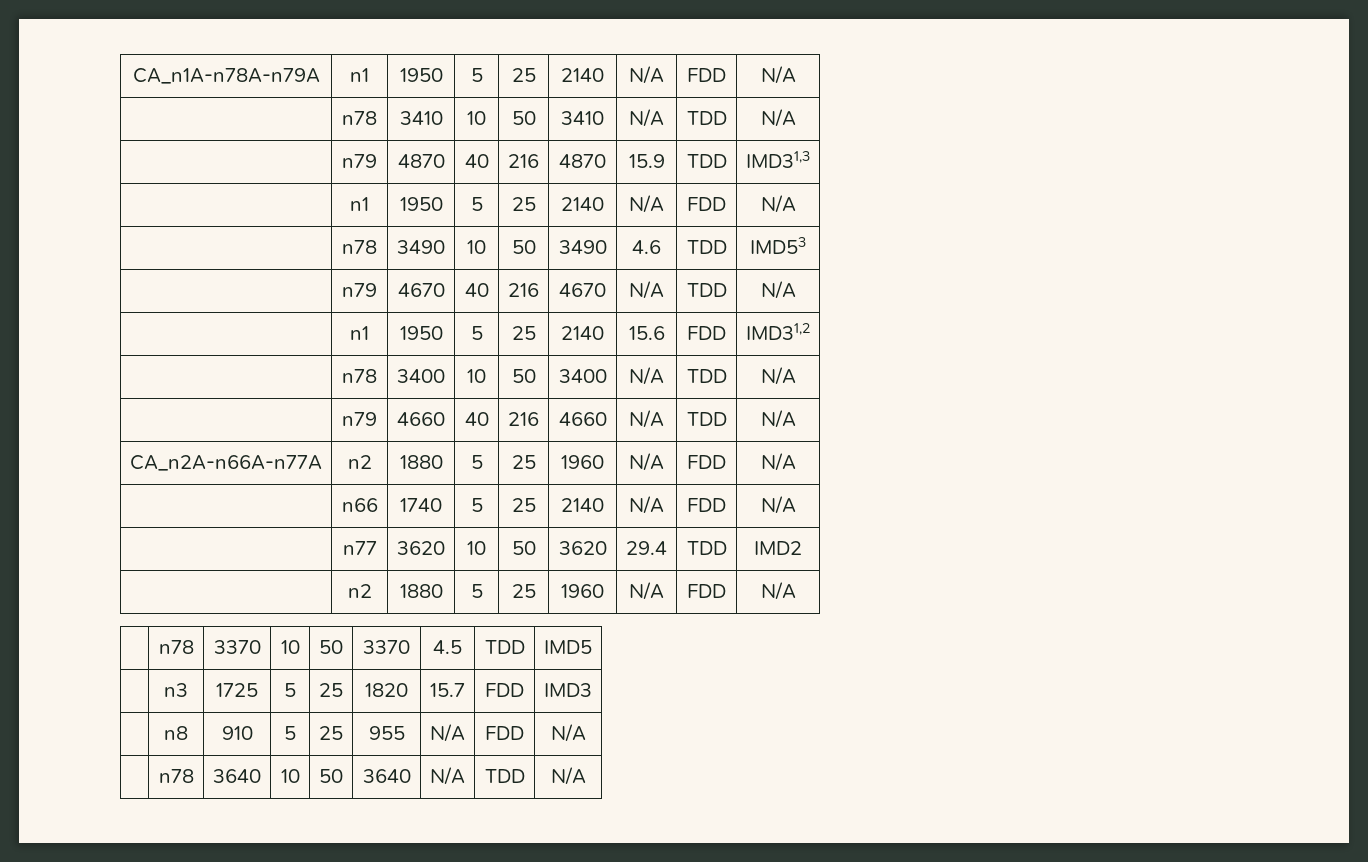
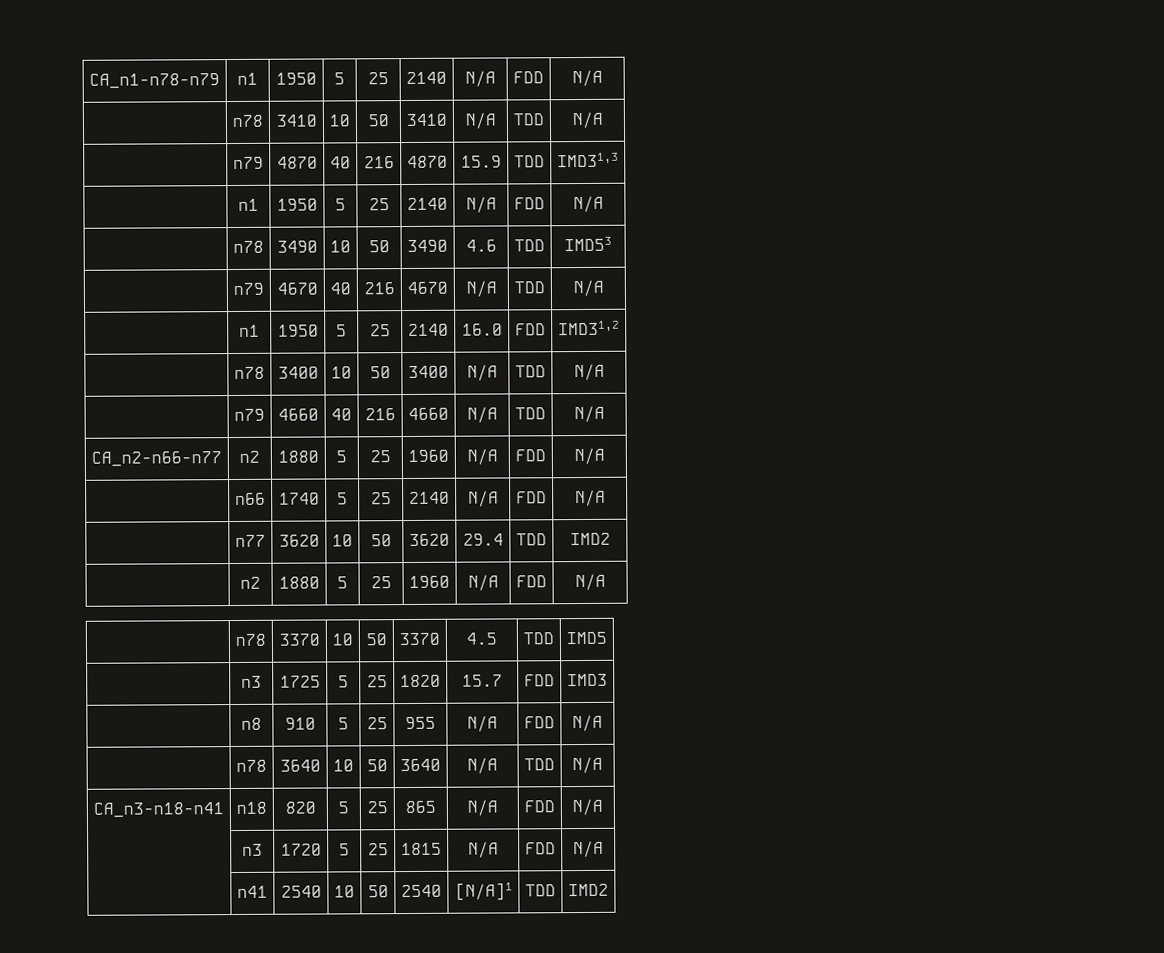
[132,68,320,84] CA_n1A-n78A-n79A -> [89,73,220,89] CA_n1-n78-n79
[628,326,665,340] 15.6 -> [461,323,503,336] 16.0
[130,455,322,471] CA_n2A-n66A-n77A -> [91,451,222,467] CA_n2-n66-n77
(586, 776) none -> [93,802,224,818] [236,801,267,814] [284,801,316,814] [338,801,349,814] [366,801,388,814] [405,800,436,814] [467,799,498,816] [524,800,555,813] [572,798,603,816] [242,843,263,856] [280,843,322,856] [339,843,350,856] [367,843,389,856] [401,842,442,856] [468,841,499,858] [525,842,556,855] [573,840,604,858] [237,885,268,898] [280,885,322,898] [334,885,355,898] [367,885,389,898] [401,884,442,898] [454,882,513,901] [525,884,556,897] [568,883,609,897] // CA_n3-n18-n41 | n18 | 820 | 5 | 25 | 865 | N/A | FDD | N/A // | n3 | 1720 | 5 | 25 | 1815 | N/A | FDD | N/A // | n41 | 2540 | 10 | 50 | 2540 | [N/A]1 | TDD | IMD2

